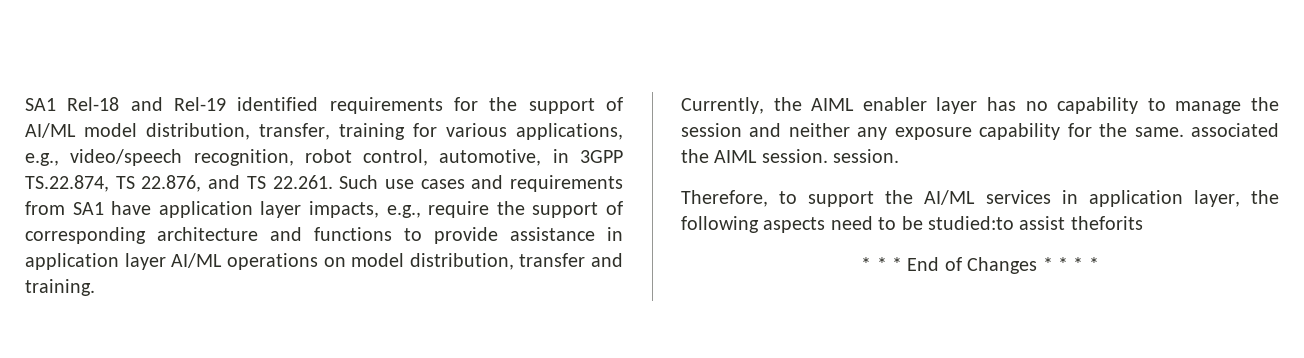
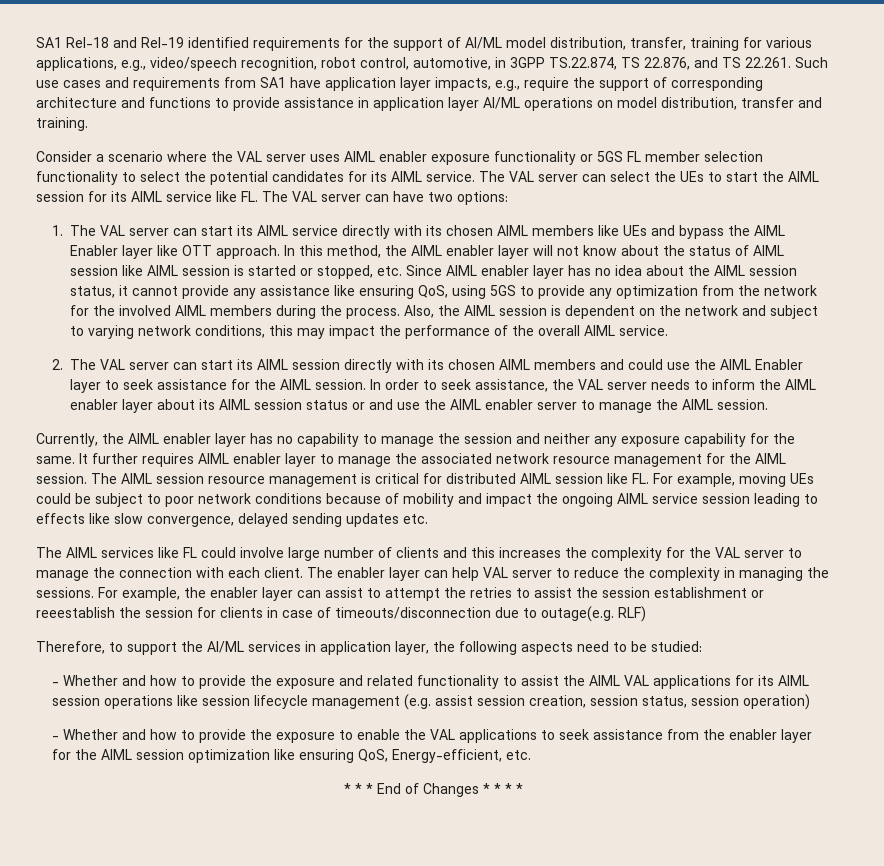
(95, 287) none -> [36,151,763,165] [36,171,819,185] [36,191,508,205] [52,225,786,239] [70,245,785,259] [70,265,798,279] [70,285,818,299] [70,305,819,319] [70,325,669,339] [52,359,804,373] [70,379,817,393] [70,399,769,413] // Consider a scenario where the VAL server uses AIML enabler exposure functionality or 5GS FL member selection functionality to select the potential candidates for its AIML service. The VAL server can select the UEs to start the AIML session for its AIML service like FL. The VAL server can have two options: // 1. The VAL server can start its AIML service directly with its chosen AIML members like UEs and bypass the AIML Enabler layer like OTT approach. In this method, the AIML enabler layer will not know about the status of AIML session like AIML session is started or stopped, etc. Since AIML enabler layer has no idea about the AIML session status, it cannot provide any assistance like ensuring QoS, using 5GS to provide any optimization from the network for the involved AIML members during the process. Also, the AIML session is dependent on the network and subject to varying network conditions, this may impact the performance of the overall AIML service. // 2. The VAL server can start its AIML session directly with its chosen AIML members and could use the AIML Enabler layer to seek assistance for the AIML session. In order to seek assistance, the VAL server needs to inform the AIML enabler layer about its AIML session status or and use the AIML enabler server to manage the AIML session.
[1191,123,1279,137] [681,149,900,163] associated the AIML session. session. -> [79,453,786,467] [36,473,814,487] [36,493,818,507] [36,513,428,527] [36,547,802,561] [36,567,829,581] [36,587,764,601] [36,606,646,622] It further requires AIML enabler layer to manage the associated network resource management for the AIML session. The AIML session resource management is critical for distributed AIML session like FL. For example, moving UEs could be subject to poor network conditions because of mobility and impact the ongoing AIML service session leading to effects like slow convergence, delayed sending updates etc. // The AIML services like FL could involve large number of clients and this increases the complexity for the VAL server to manage the connection with each client. The enabler layer can help VAL server to reduce the complexity in managing the sessions. For example, the enabler layer can assist to attempt the retries to assist the session establishment or reeestablish the session for clients in case of timeouts/disconnection due to outage(e.g. RLF)
[928,216,1143,230] studied:to assist theforits -> [651,641,702,652] [52,675,810,689] [52,694,811,710] [52,729,813,743] [52,749,532,763] studied: // - Whether and how to provide the exposure and related functionality to assist the AIML VAL applications for its AIML session operations like session lifecycle management (e.g. assist session creation, session status, session operation) // - Whether and how to provide the exposure to enable the VAL applications to seek assistance from the enabler layer for the AIML session optimization like ensuring QoS, Energy-efficient, etc.

